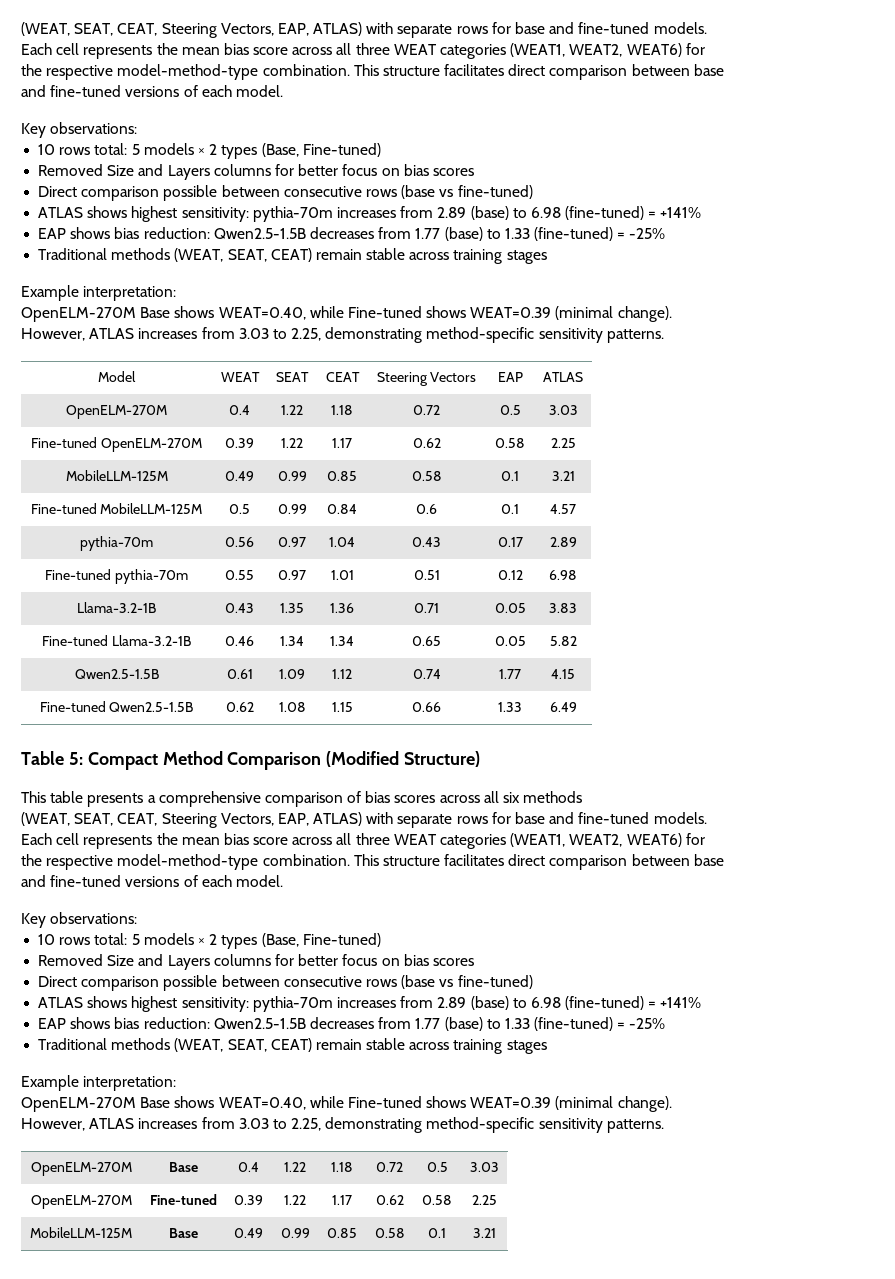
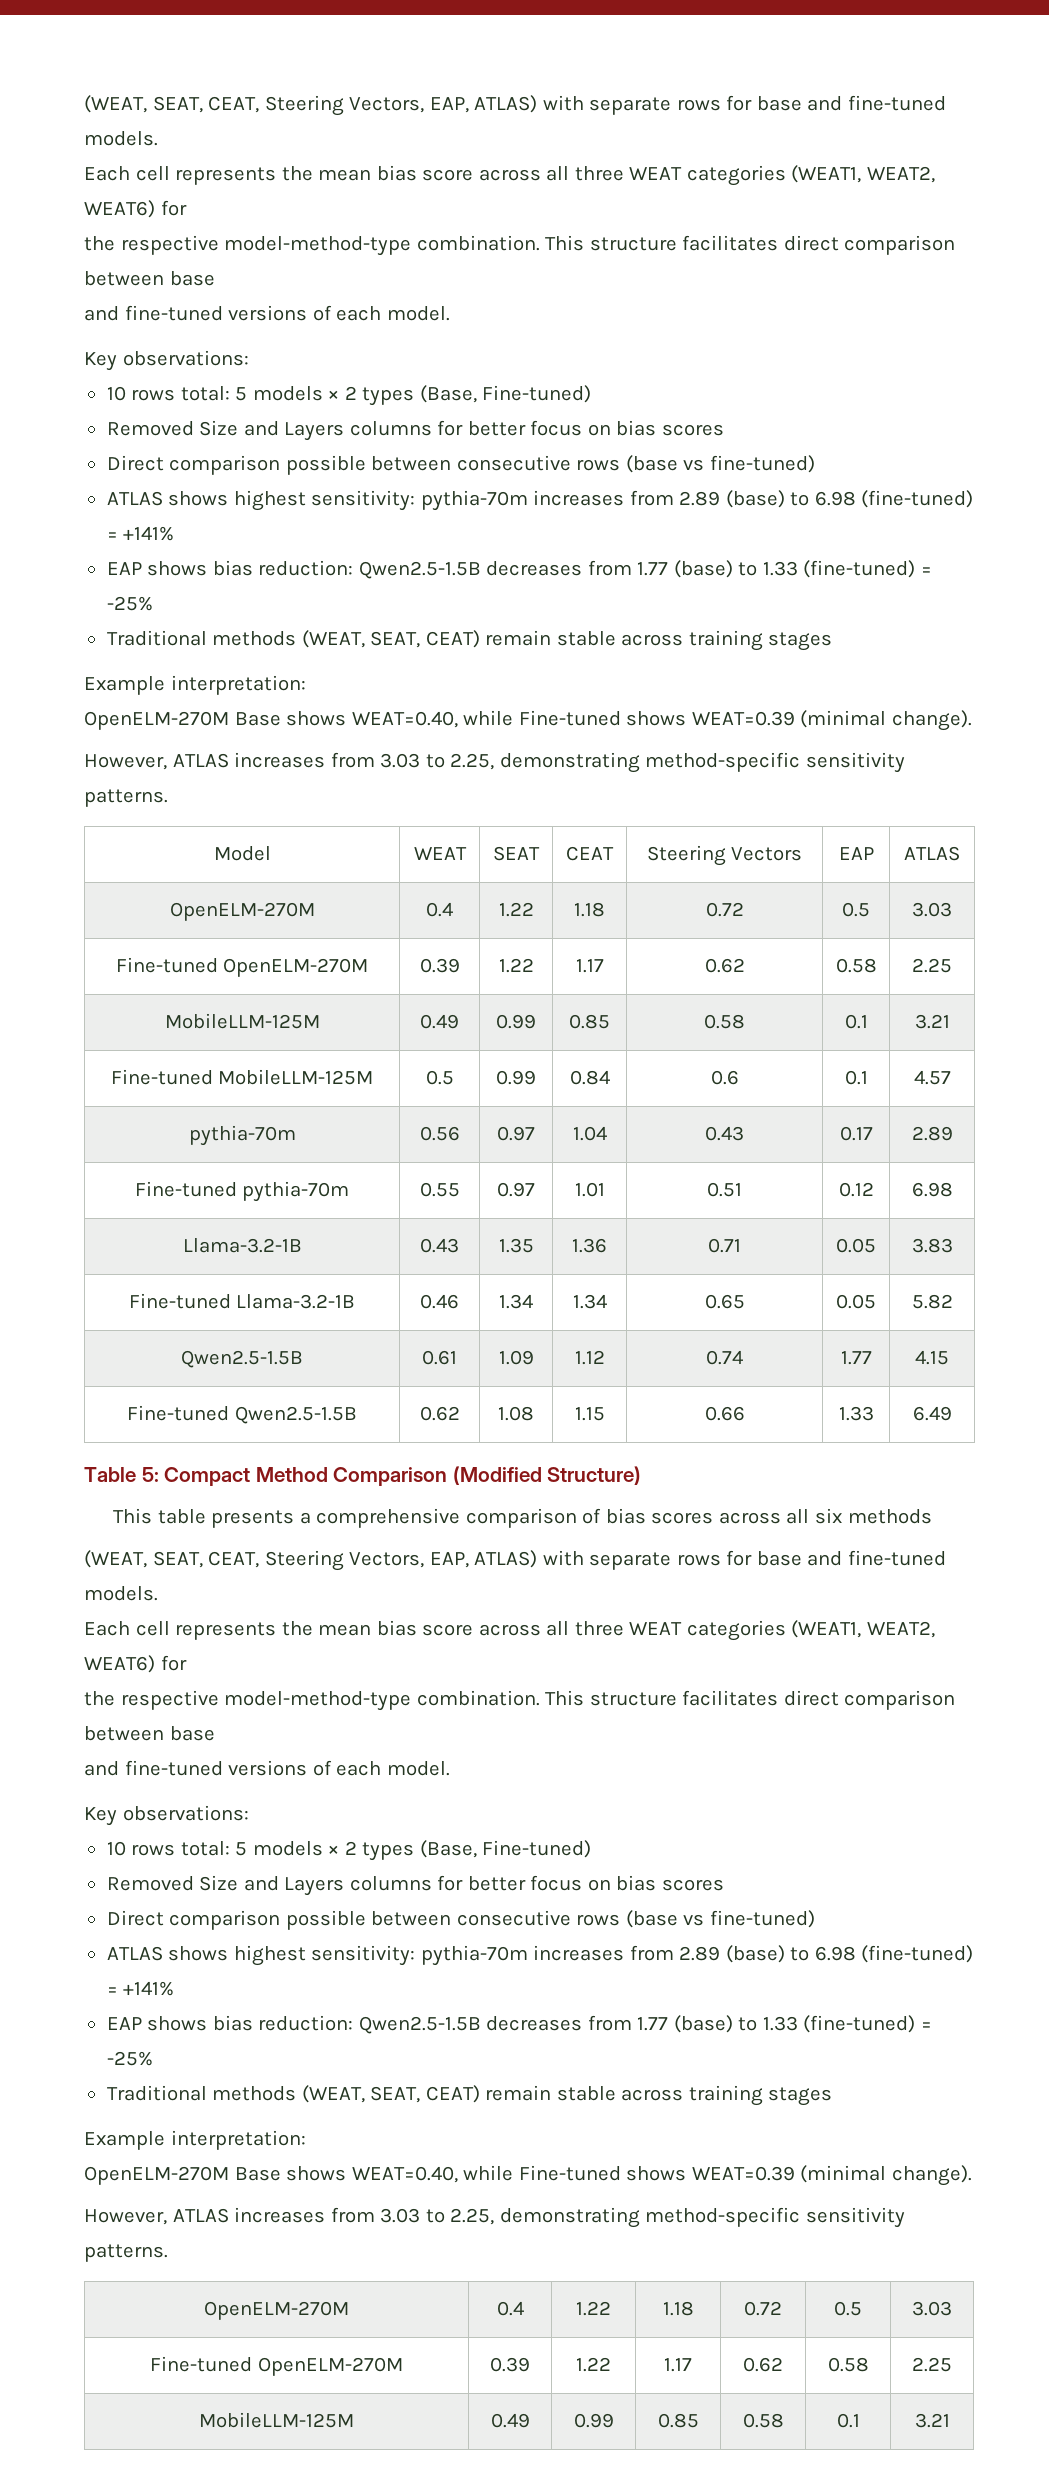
[168,1162,198,1172] [238,1162,259,1172] [284,1162,306,1172] [331,1162,353,1172] [376,1162,403,1172] [426,1162,448,1172] [469,1162,499,1172] [30,1195,132,1209] [149,1194,217,1205] [234,1195,263,1205] [284,1195,306,1205] [332,1195,352,1205] [375,1195,404,1205] [422,1195,452,1205] [471,1195,497,1205] [30,1227,132,1238] [168,1228,198,1238] | Base | 0.4 | 1.22 | 1.18 | 0.72 | 0.5 | 3.03 // OpenELM-270M | Fine-tuned | 0.39 | 1.22 | 1.17 | 0.62 | 0.58 | 2.25 // MobileLLM-125M | Base -> [496,2301,524,2316] [576,2301,611,2316] [662,2301,694,2316] [744,2301,783,2316] [834,2301,863,2316] [912,2301,953,2316] [150,2356,403,2376] [490,2357,530,2372] [576,2357,611,2372] [664,2358,693,2372] [743,2357,784,2372] [827,2357,869,2372] [912,2357,953,2372] [199,2412,354,2428] | 0.4 | 1.22 | 1.18 | 0.72 | 0.5 | 3.03 // Fine-tuned OpenELM-270M | 0.39 | 1.22 | 1.17 | 0.62 | 0.58 | 2.25 // MobileLLM-125M

